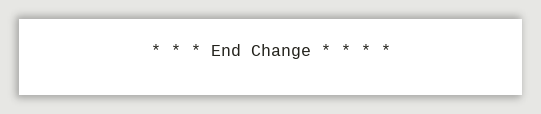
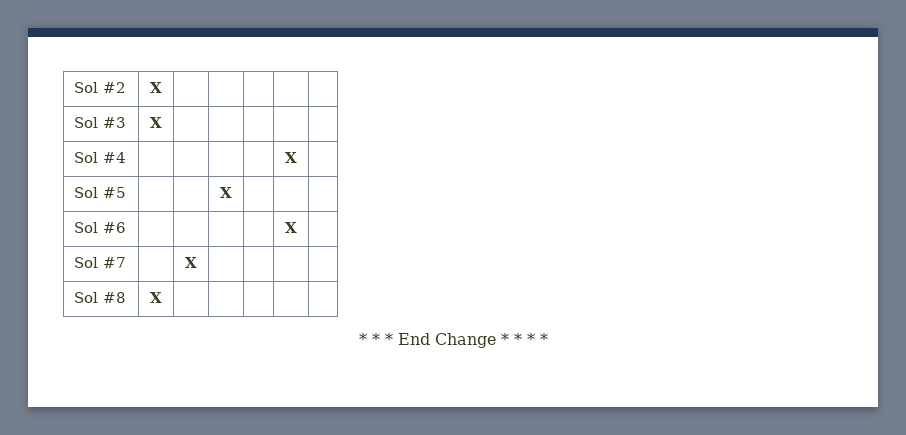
(150, 50) none -> [73,82,126,93] [150,82,162,93] [73,117,126,128] [150,117,162,128] [73,152,126,163] [285,152,297,163] [73,187,126,198] [220,187,232,198] [73,222,126,233] [285,222,297,233] [73,257,126,268] [185,257,197,268] [73,292,126,303] [150,292,162,303] Sol #2 | X | | | | | // Sol #3 | X | | | | | // Sol #4 | | | | | X | // Sol #5 | | | X | | | // Sol #6 | | | | | X | // Sol #7 | | X | | | | // Sol #8 | X | | | | | //

